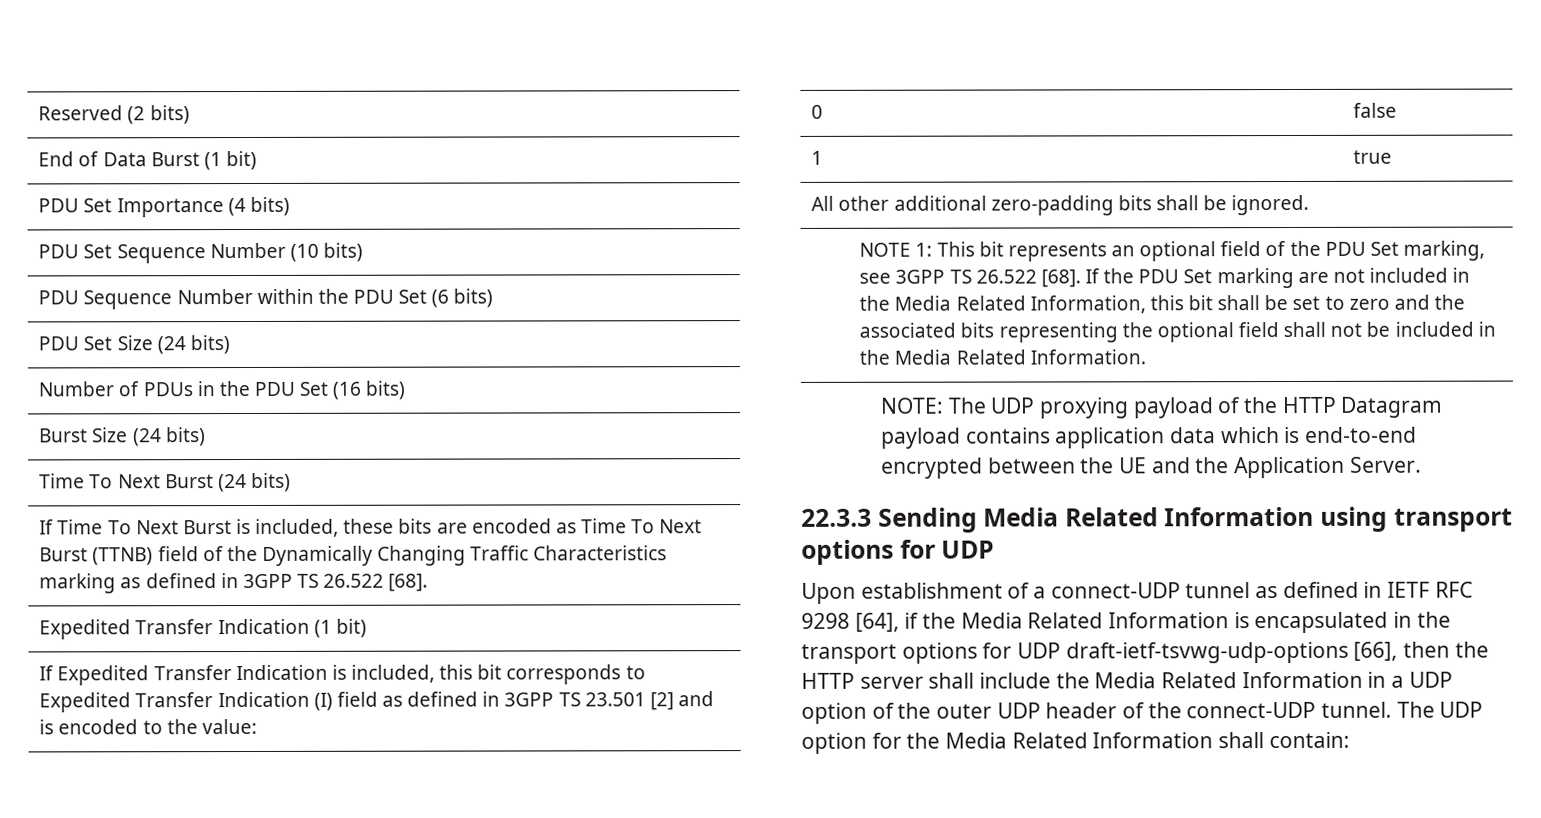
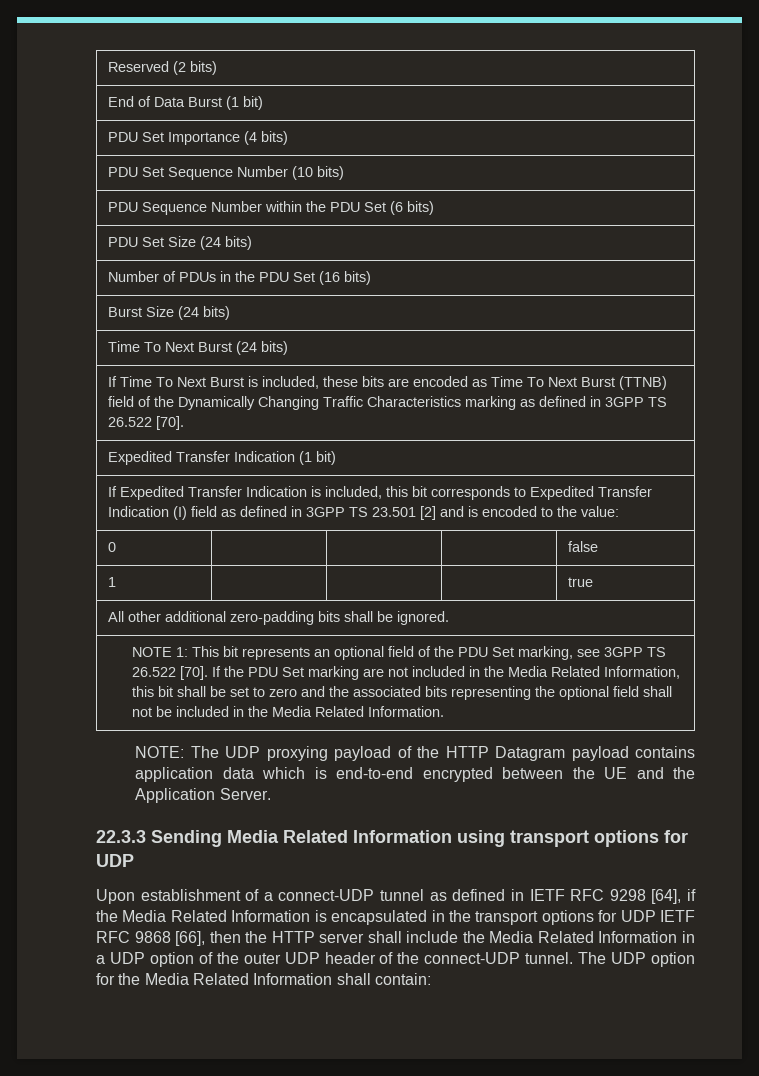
[388,573,429,592] [68]. -> [155,416,184,430] [70].
[1040,269,1081,288] [68]. -> [179,666,208,680] [70].
[1065,641,1349,664] draft-ietf-tsvwg-udp-options -> [660,910,695,922] [96,931,171,943] IETF RFC 9868

